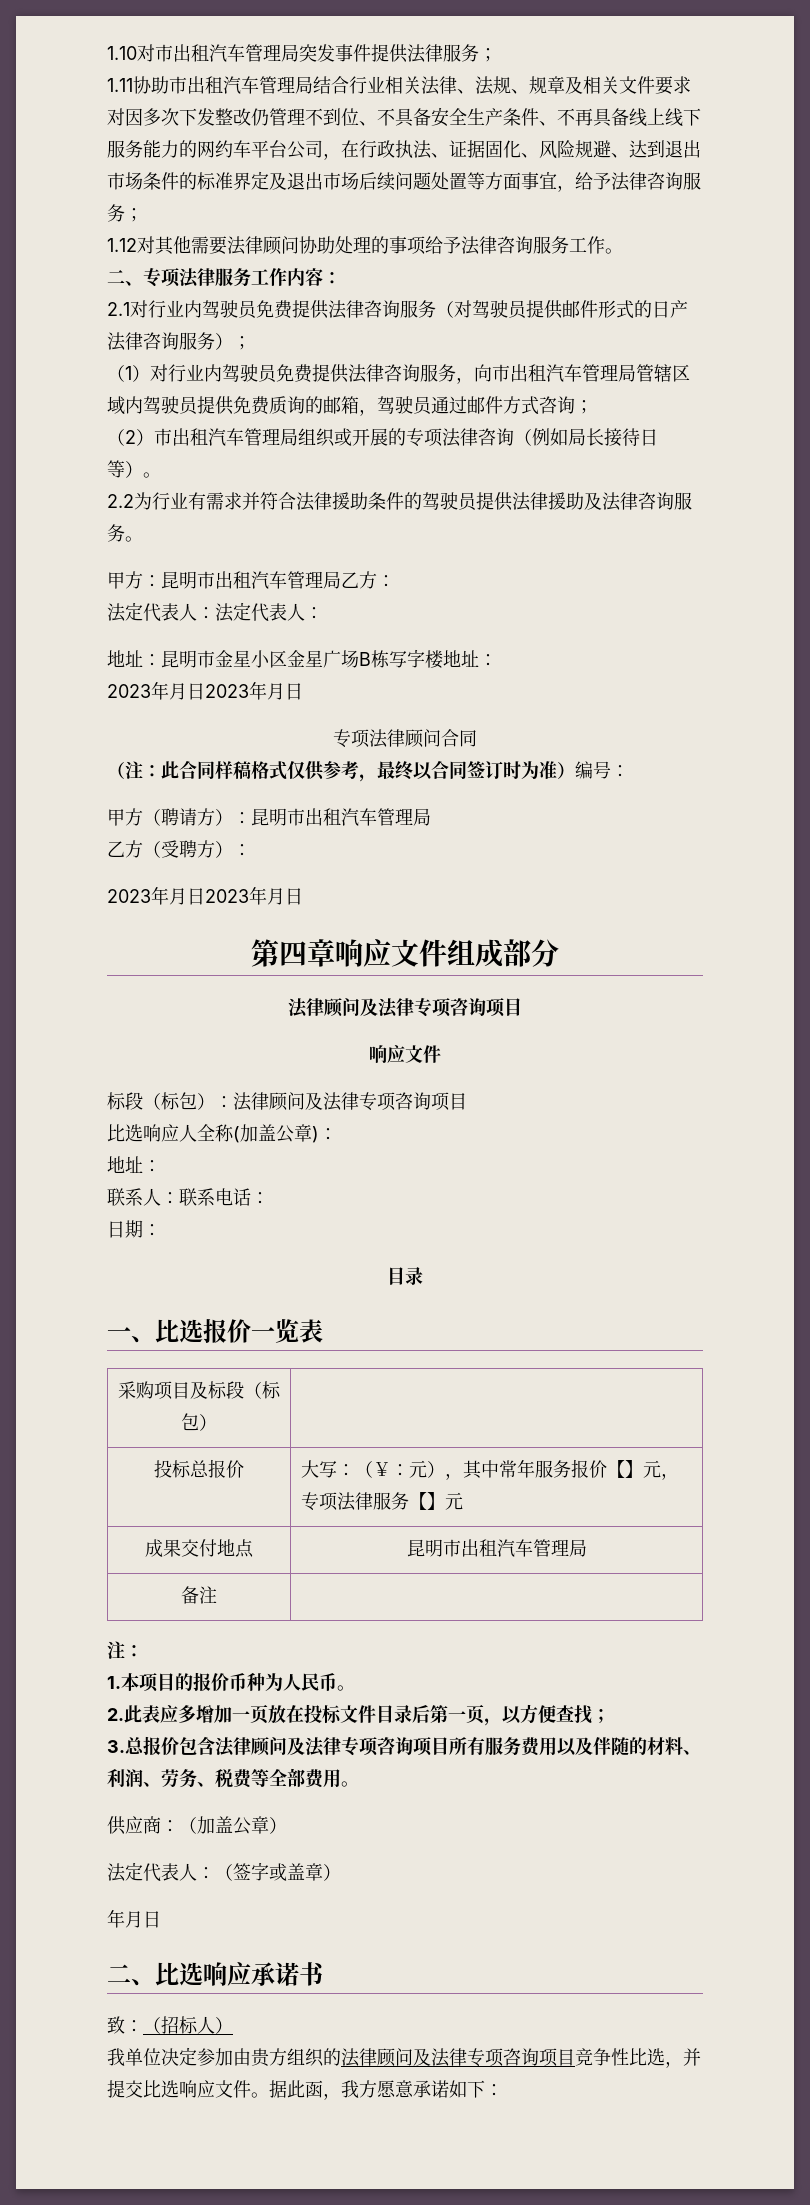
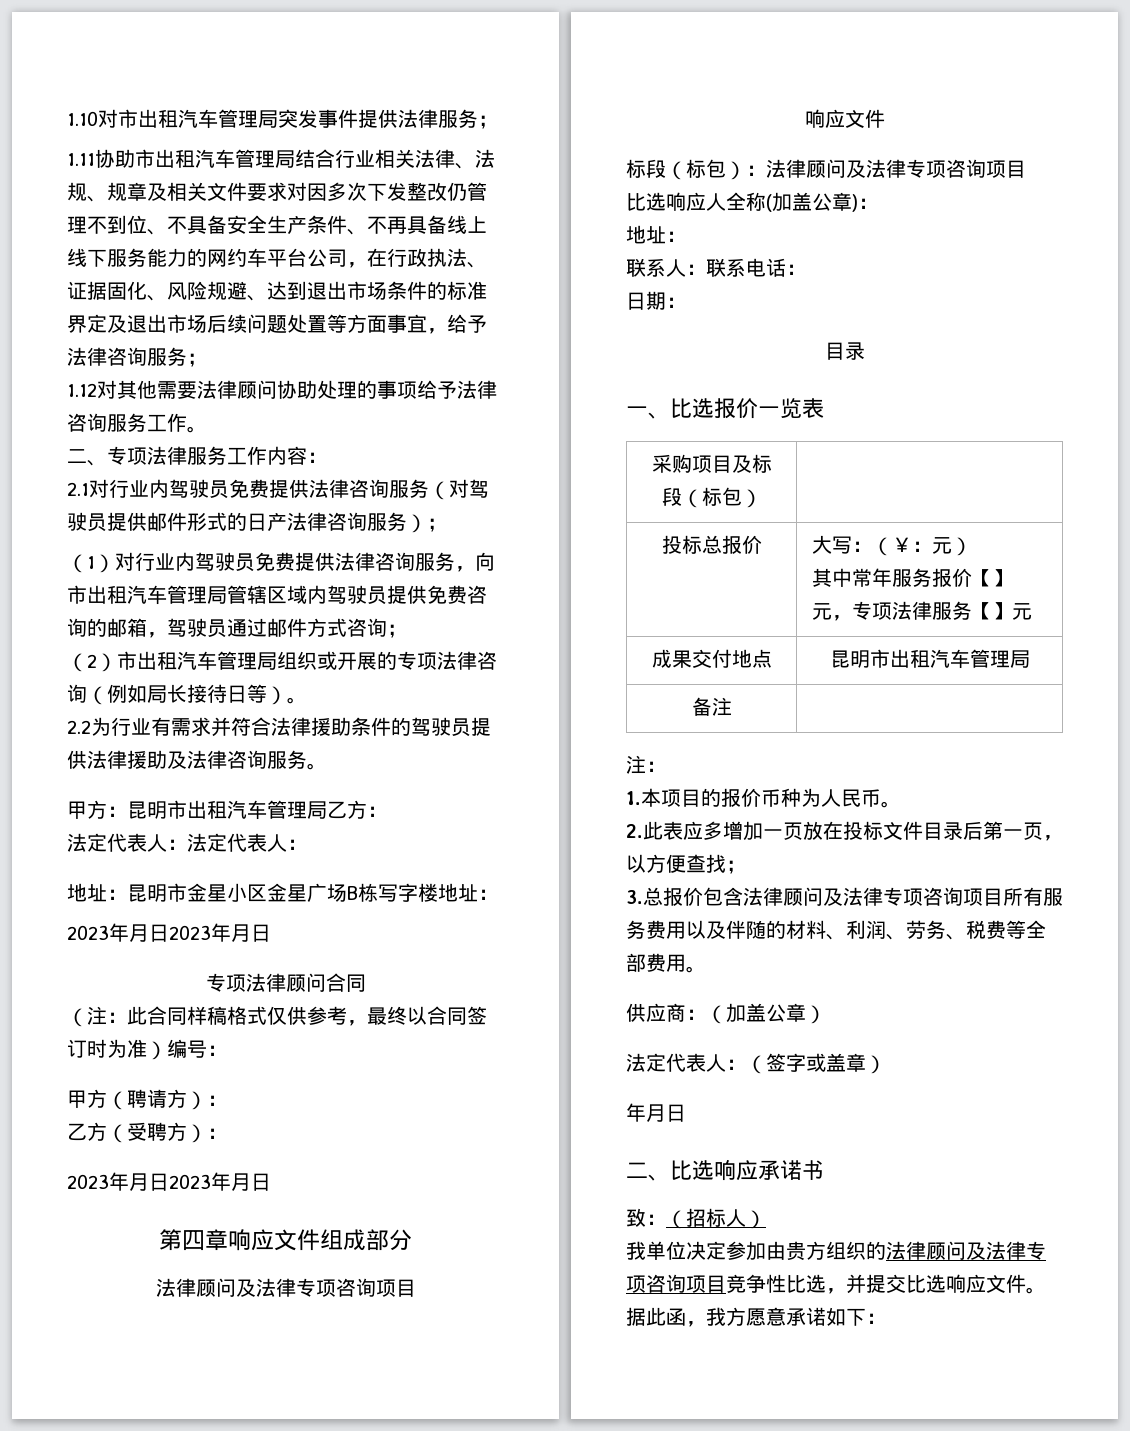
[269,396,287,415] 质 -> [467,585,487,604] 咨
[251,808,431,826] 昆明市出租汽车管理局 -> (227, 1100) none
[444,1473,463,1480] ， -> (972, 546) //

